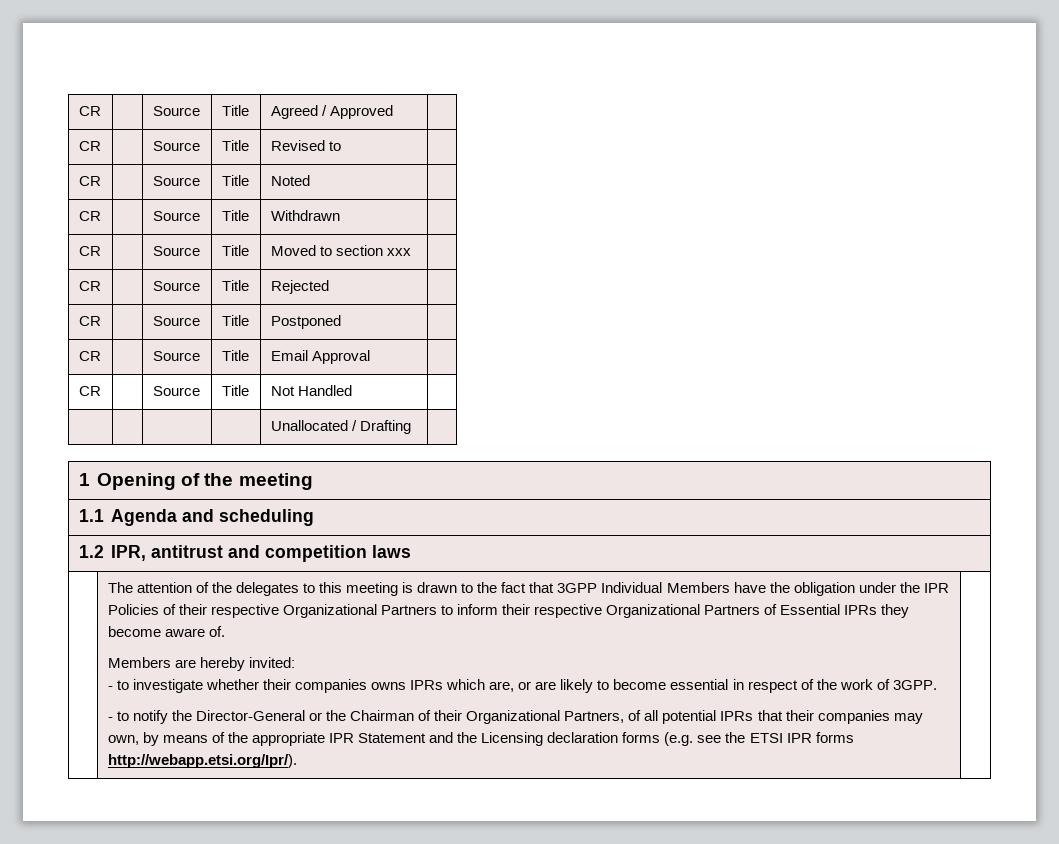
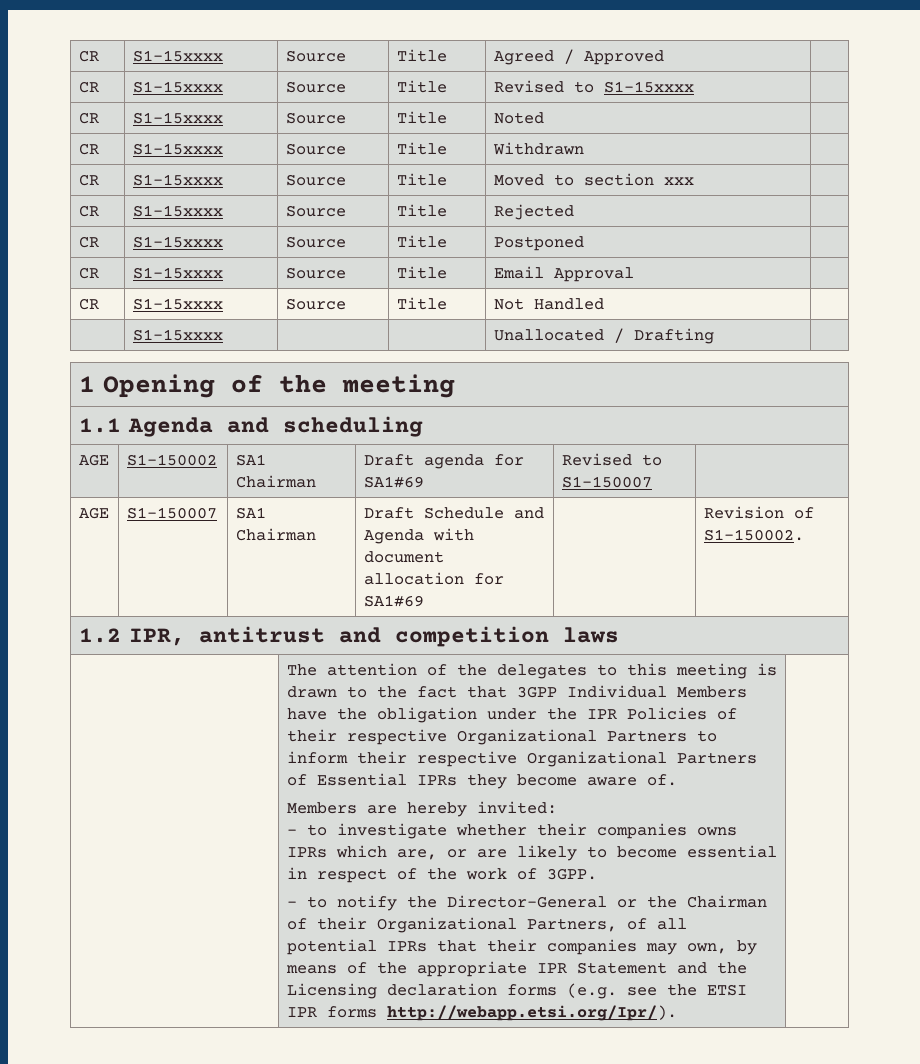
[78,106,101,116] CR | -> [78,50,99,62] [132,50,223,62] CR | S1-15xxxx
(101, 146) none -> [132,81,223,93] S1-15xxxx
[78,176,101,186] | // CR | -> [603,81,694,93] [78,112,99,124] [132,112,223,124] S1-15xxxx | // CR | S1-15xxxx
(101, 216) none -> [132,143,223,155] S1-15xxxx
(101, 251) none -> [132,174,223,186] S1-15xxxx
(101, 286) none -> [132,205,223,217] S1-15xxxx
(101, 321) none -> [132,236,223,248] S1-15xxxx
(101, 356) none -> [132,267,223,279] S1-15xxxx
(101, 391) none -> [132,298,223,310] S1-15xxxx
(352, 390) none -> [132,329,223,341] S1-15xxxx
(315, 517) none -> [78,454,109,466] [126,454,217,466] [235,454,266,466] [235,475,316,488] [363,454,524,469] [363,476,424,488] [561,453,662,466] [561,476,652,488] [78,507,109,519] [126,507,217,519] [235,507,266,519] [235,528,316,541] [363,507,544,519] [363,528,474,544] [363,551,444,563] [363,572,504,585] [363,595,424,607] [703,506,814,519] [703,529,804,541] // AGE | S1-150002 | SA1 Chairman | Draft agenda for SA1#69 | Revised to S1-150007 | // AGE | S1-150007 | SA1 Chairman | Draft Schedule and Agenda with document allocation for SA1#69 | | Revision of S1-150002.

